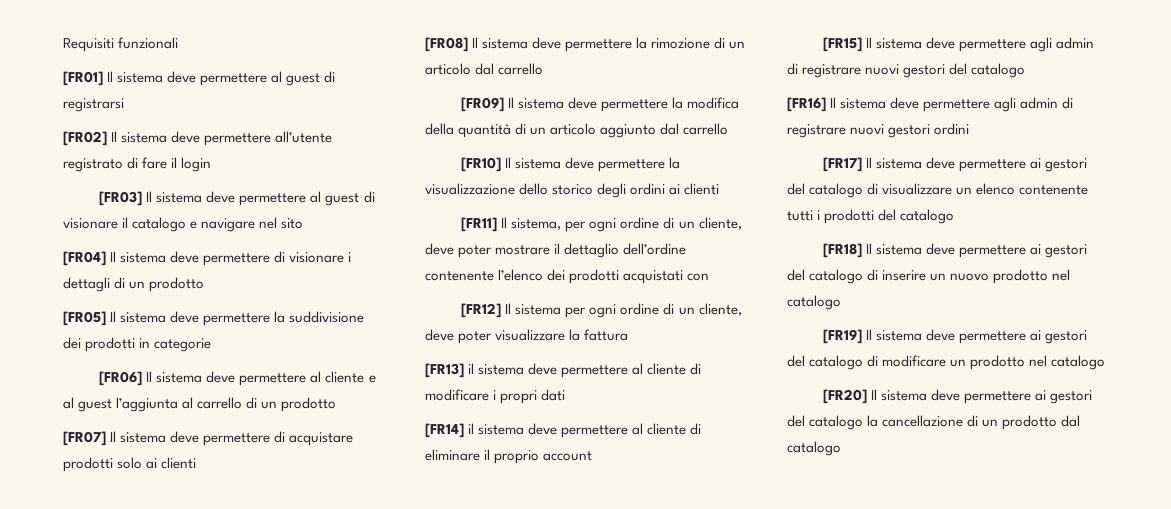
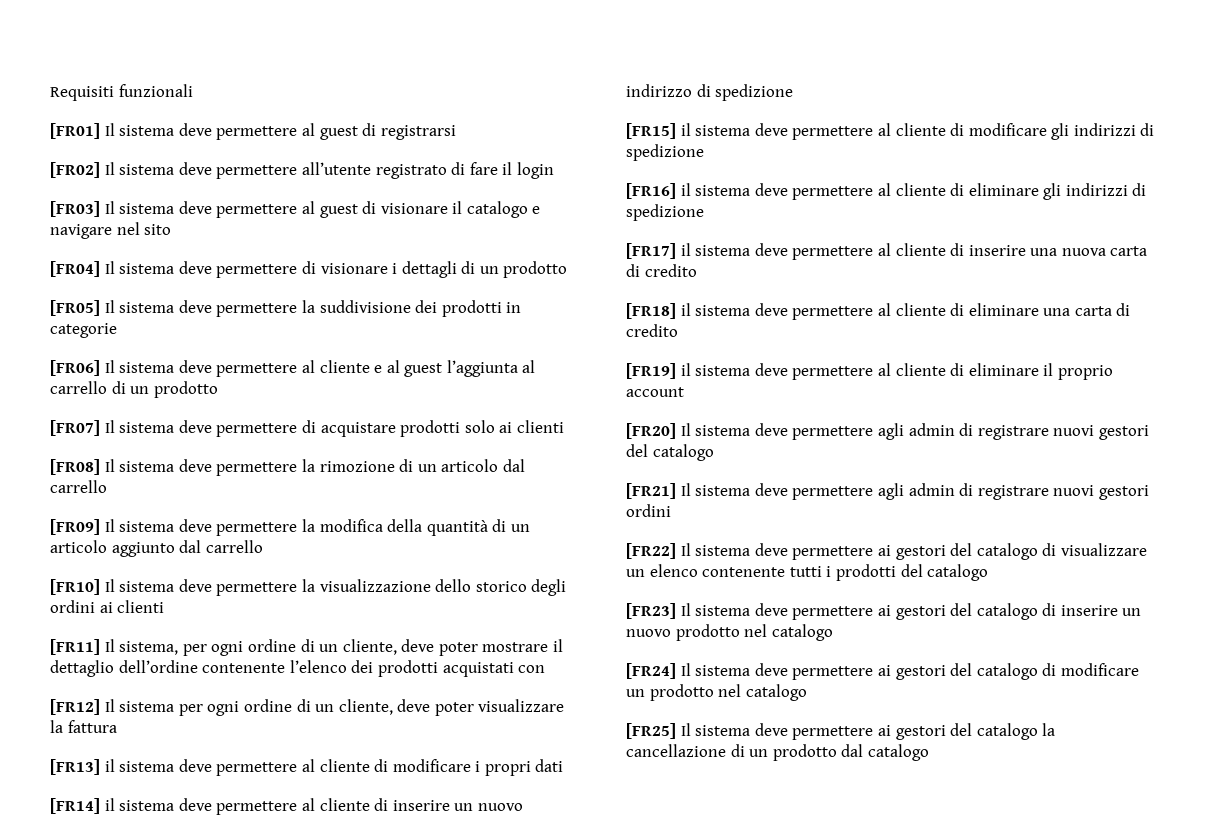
(702, 429) none -> [392,800,523,811] [626,84,794,101] [626,123,1155,140] [626,144,704,161] [626,183,1147,200] [626,204,704,221] [626,243,1148,260] [626,264,697,277] [626,303,1131,320] [626,324,678,337] [626,363,965,380] inserire un nuovo indirizzo di spedizione // [FR15] il sistema deve permettere al cliente di modificare gli indirizzi di spedizione // [FR16] il sistema deve permettere al cliente di eliminare gli indirizzi di spedizione // [FR17] il sistema deve permettere al cliente di inserire una nuova carta di credito // [FR18] il sistema deve permettere al cliente di eliminare una carta di credito // [FR19] il sistema deve permettere al cliente di
[823,37,863,52] [FR15] -> [626,423,676,439] [FR20]
[787,97,826,112] [FR16] -> [626,483,676,499] [FR21]
[823,157,863,172] [FR17] -> [626,543,676,559] [FR22]
[823,243,863,258] [FR18] -> [626,603,676,619] [FR23]
[823,329,863,344] [FR19] -> [626,663,676,679] [FR24]
[823,389,868,404] [FR20] -> [626,723,676,739] [FR25]

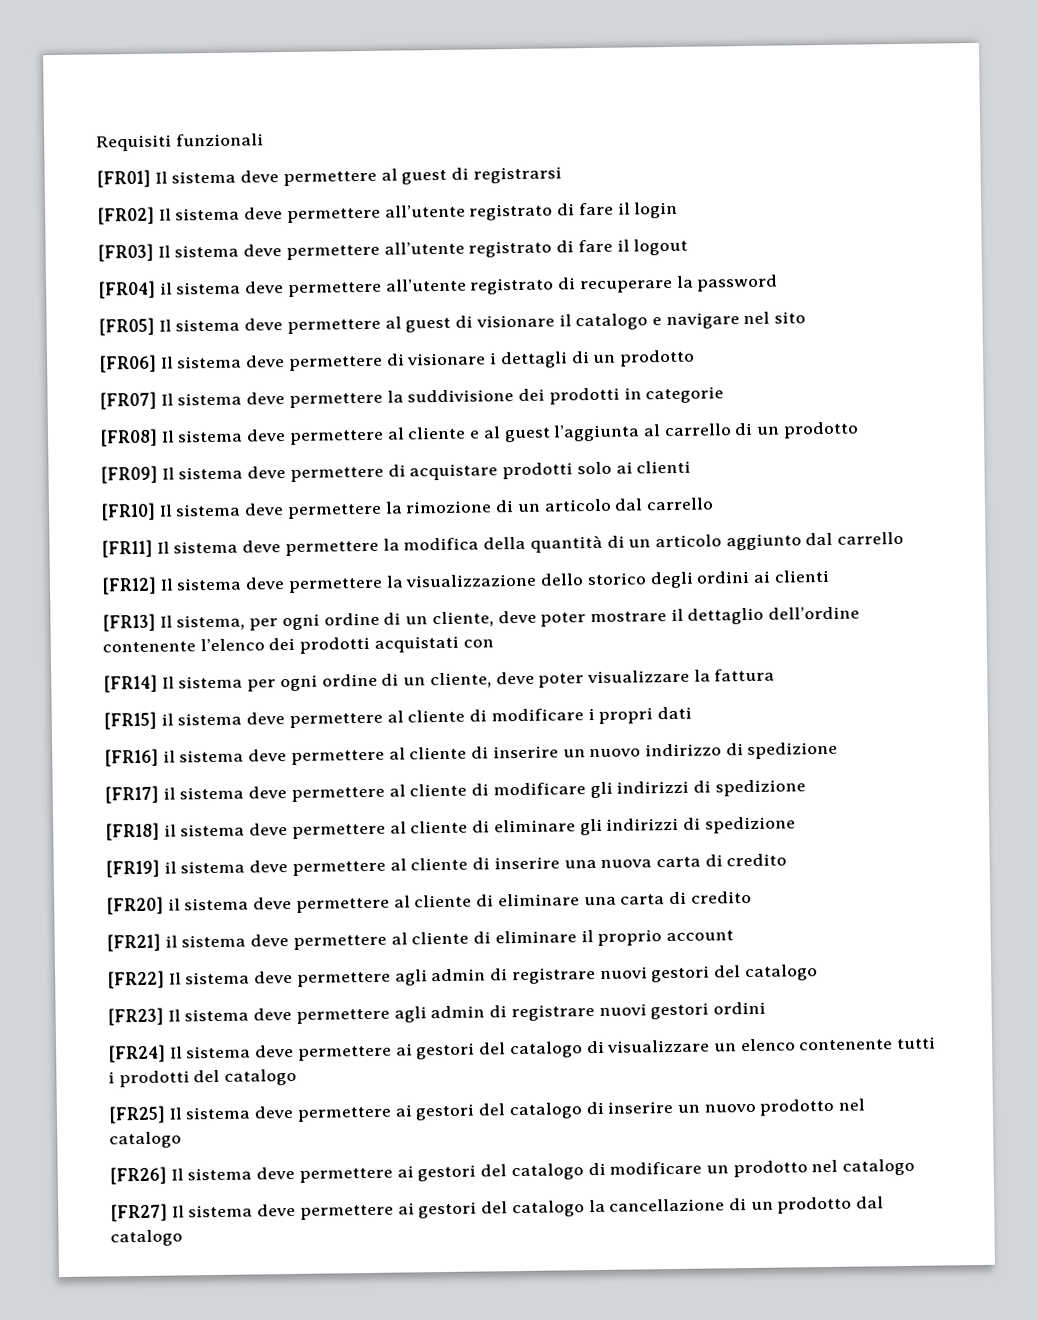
(298, 211) none -> [383,238,689,258] [98,274,779,299] [98,317,381,336] all’utente registrato di fare il logout // [FR04] il sistema deve permettere all’utente registrato di recuperare la password // [FR05] Il sistema deve permettere
[50,261,100,277] [FR04] -> [98,354,157,373] [FR06]
[50,300,100,316] [FR05] -> [99,391,157,410] [FR07]
[50,360,100,376] [FR06] -> [99,428,158,447] [FR08]
[50,420,100,436] [FR07] -> [100,465,158,484] [FR09]
[50,459,100,475] [FR08] -> [100,502,156,521] [FR10]
[50,519,100,535] [FR09] -> [101,539,153,558] [FR11]
[50,579,100,595] [FR10] -> [101,576,157,595] [FR12]
[50,639,100,655] [FR11] -> [102,613,156,632] [FR13]
[50,699,100,715] [FR12] -> [103,674,158,693] [FR14]
[50,759,100,775] [FR13] -> [103,711,157,730] [FR15]
[50,798,100,814] [FR14] -> [104,748,159,767] [FR16]
[626,123,676,139] [FR15] -> [104,785,159,804] [FR17]
[626,183,676,199] [FR16] -> [105,822,160,841] [FR18]
[626,243,676,259] [FR17] -> [105,859,160,878] [FR19]
[626,303,676,319] [FR18] -> [106,896,164,915] [FR20]
[626,363,676,379] [FR19] -> [106,933,161,952] [FR21]
[626,423,676,439] [FR20] -> [107,970,165,989] [FR22]
[626,483,676,499] [FR21] -> [107,1007,164,1026] [FR23]
[626,543,676,559] [FR22] -> [108,1044,166,1063] [FR24]
[626,603,676,619] [FR23] -> [108,1105,166,1124] [FR25]
[626,663,676,679] [FR24] -> [109,1166,167,1185] [FR26]
[626,723,676,739] [FR25] -> [110,1203,168,1222] [FR27]

